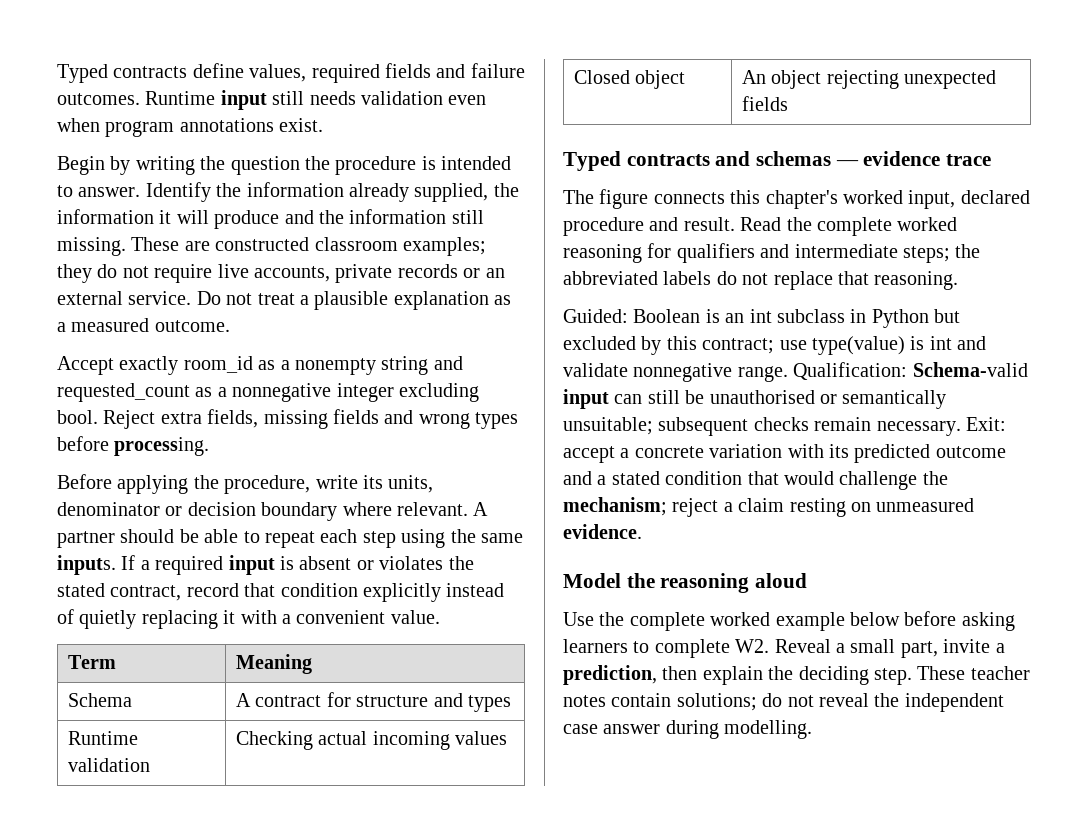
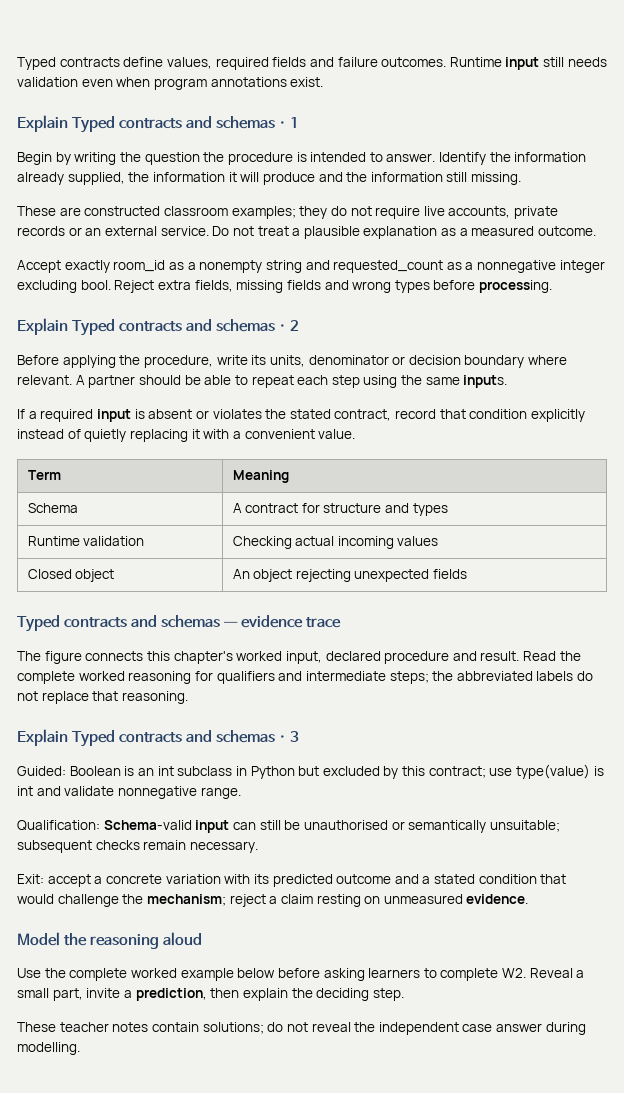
(324, 125) none -> [17,115,300,133] // Explain Typed contracts and schemas · 1
(126, 246) none -> (522, 178) //
(210, 446) none -> [17,318,300,336] // Explain Typed contracts and schemas · 2
(116, 565) none -> (508, 381) //
(959, 280) none -> [17,729,300,747] // Explain Typed contracts and schemas · 3
(788, 374) none -> (241, 793) //
(961, 428) none -> (258, 847) //
(912, 676) none -> (404, 994) //

